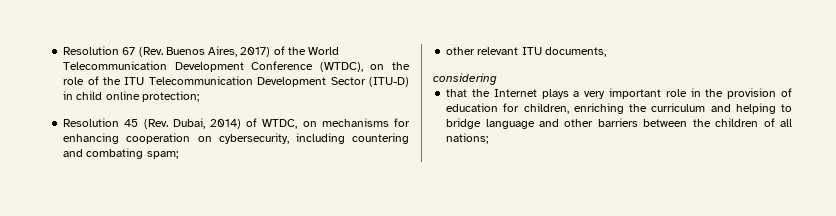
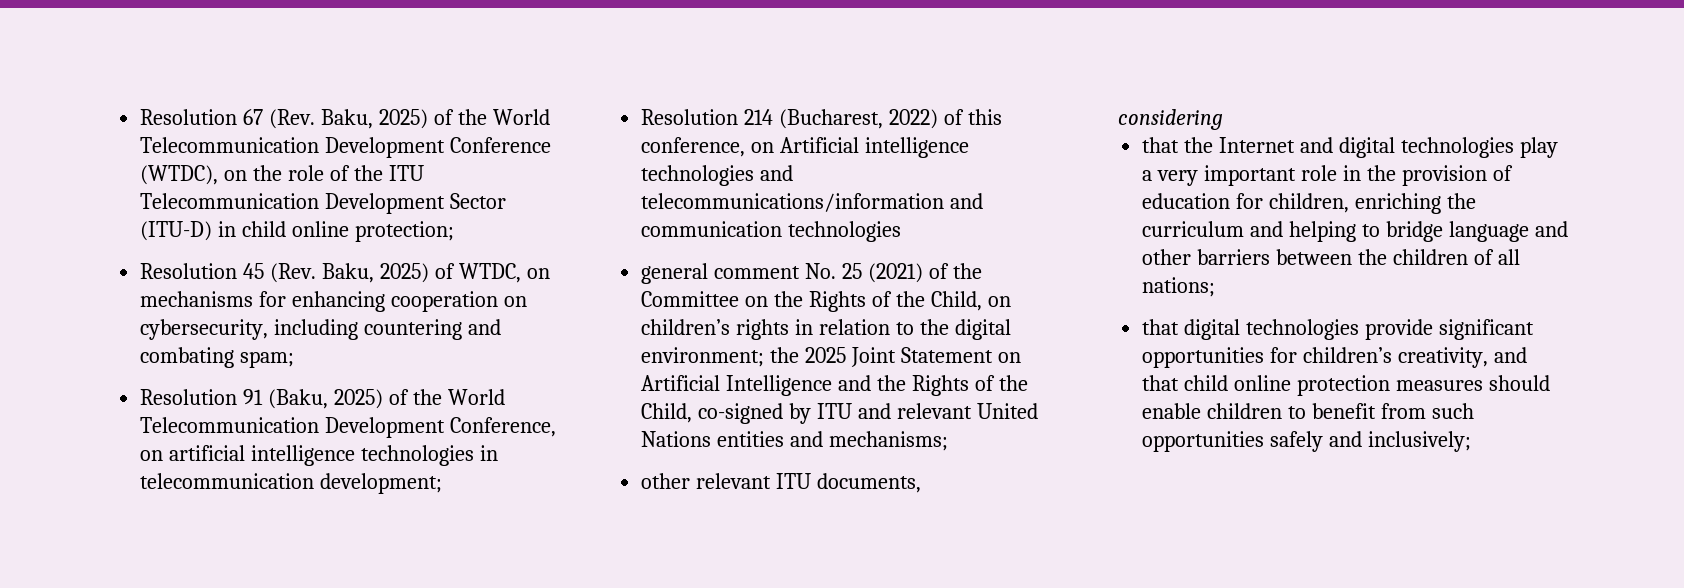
[165,46,271,57] Buenos Aires, 2017) -> [321,109,428,129] Baku, 2025)
[172,118,241,129] Dubai, 2014) -> [322,263,429,283] Baku, 2025)
(178, 155) none -> [140,389,505,409] [140,417,557,438] [140,445,498,466] [140,473,443,494] [641,109,1002,129] [641,137,970,158] [641,165,794,186] [641,193,984,212] [641,221,902,242] [641,263,982,284] [641,291,1011,312] [641,319,1011,340] [641,347,1021,367] [641,375,1028,396] [641,403,1038,424] [641,431,949,451] // Resolution 91 (Baku, 2025) of the World Telecommunication Development Conference, on artificial intelligence technologies in telecommunication development; // Resolution 214 (Bucharest, 2022) of this conference, on Artificial intelligence technologies and telecommunications/information and communication technologies // general comment No. 25 (2021) of the Committee on the Rights of the Child, on children’s rights in relation to the digital environment; the 2025 Joint Statement on Artificial Intelligence and the Rights of the Child, co-signed by ITU and relevant United Nations entities and mechanisms;
[541,89,569,99] plays -> [1300,137,1558,158] and digital technologies play
(489, 138) none -> [1142,319,1534,340] [1142,347,1527,368] [1142,375,1550,396] [1142,403,1474,419] [1142,431,1472,452] // that digital technologies provide significant opportunities for children’s creativity, and that child online protection measures should enable children to benefit from such opportunities safely and inclusively;

